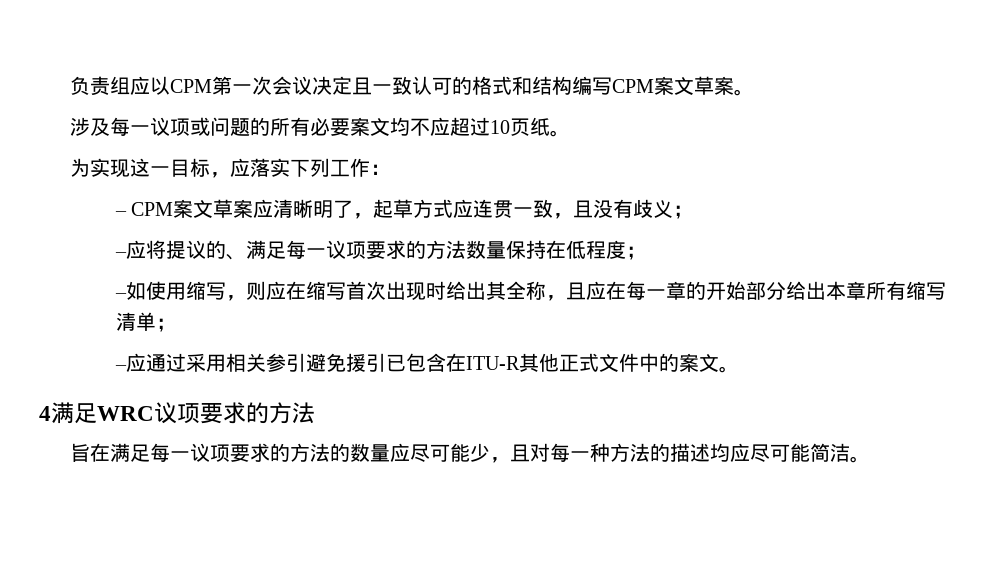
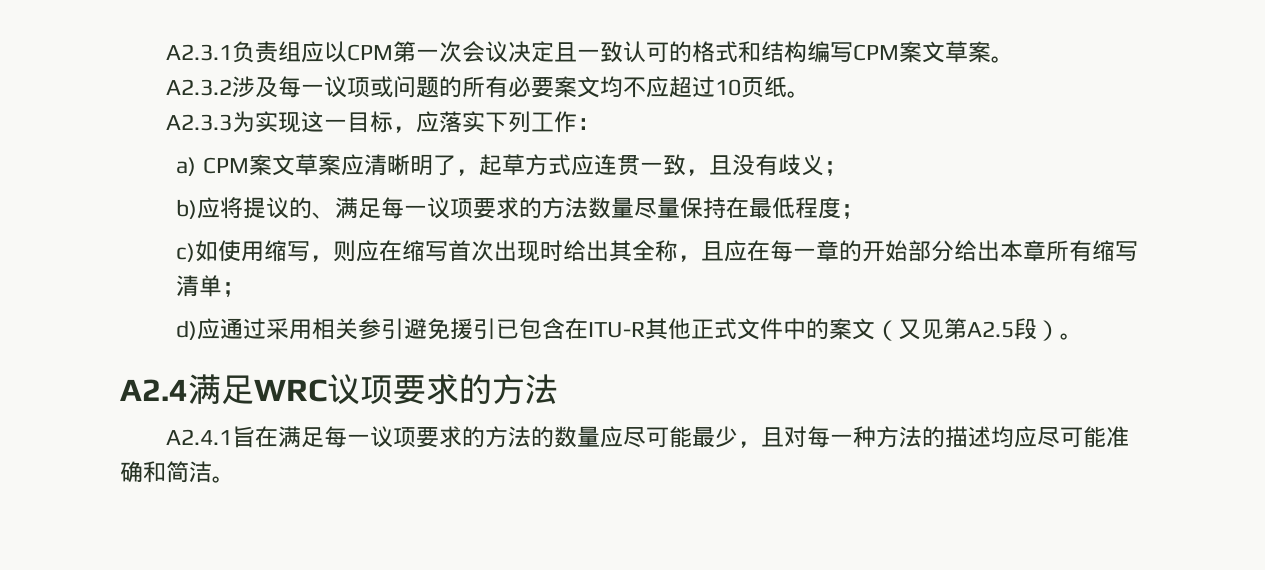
(70, 85) none -> [166,44,233,61] A2.3.1
(755, 92) none -> [166,79,233,96] A2.3.2
(571, 133) none -> [166,114,233,131] A2.3.3
[114,211,127,216] – -> [176,157,197,176] a)
[114,252,127,257] – -> [176,199,198,219] b)
[505,240,566,259] 保持在 -> [634,197,773,219] 尽量保持在最
[114,293,127,298] – -> [176,243,196,262] c)
[114,365,127,370] – -> [176,320,198,340] d)
[718,366,739,373] [39,406,51,421] 。 // 4 -> [875,318,1084,341] [120,379,188,401] （又见第A2.5段）。 // A2.4
(315, 413) none -> [166,429,233,445] A2.4.1
(471, 452) none -> [692,427,716,448] 最
(811, 452) none -> [1106,426,1130,448] [120,461,166,483] 准确和

